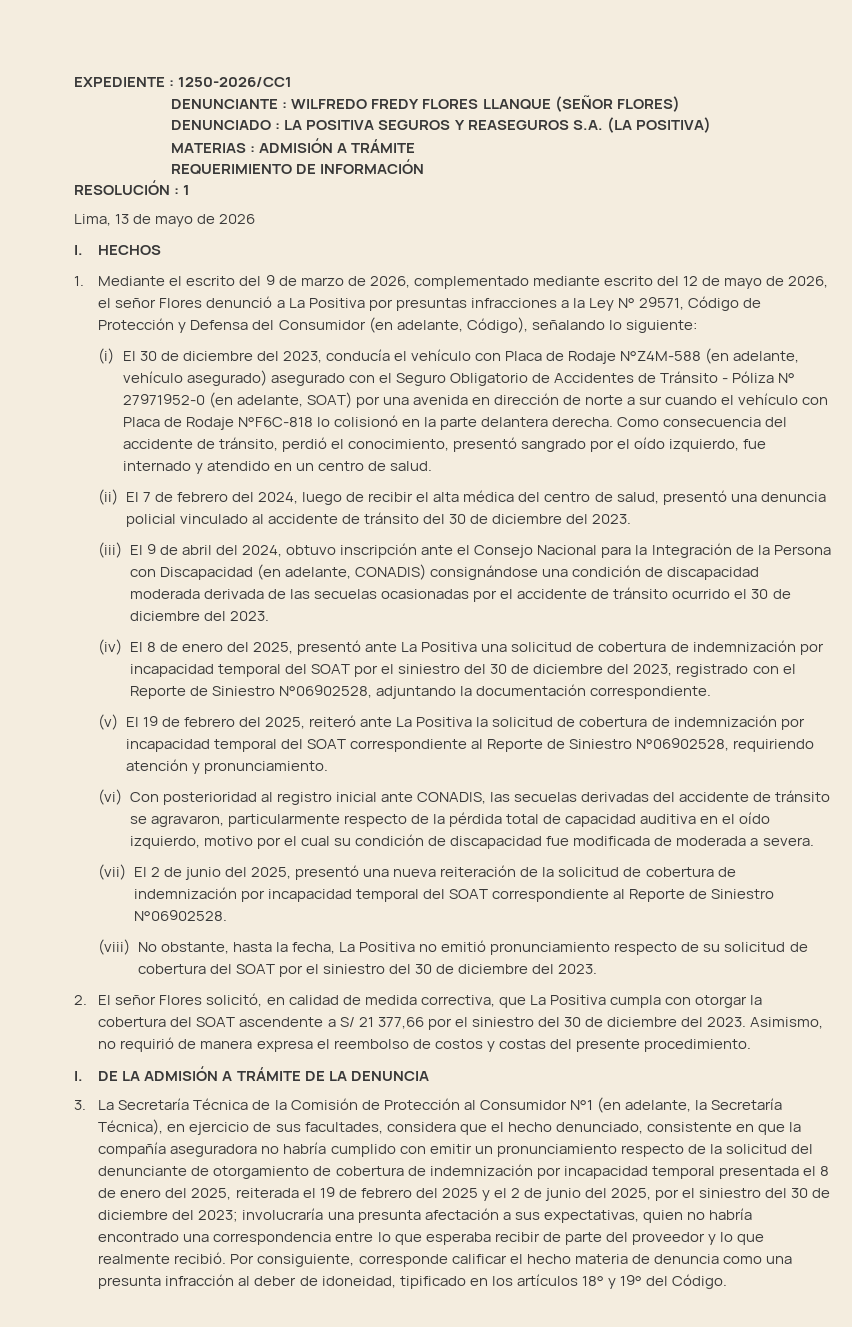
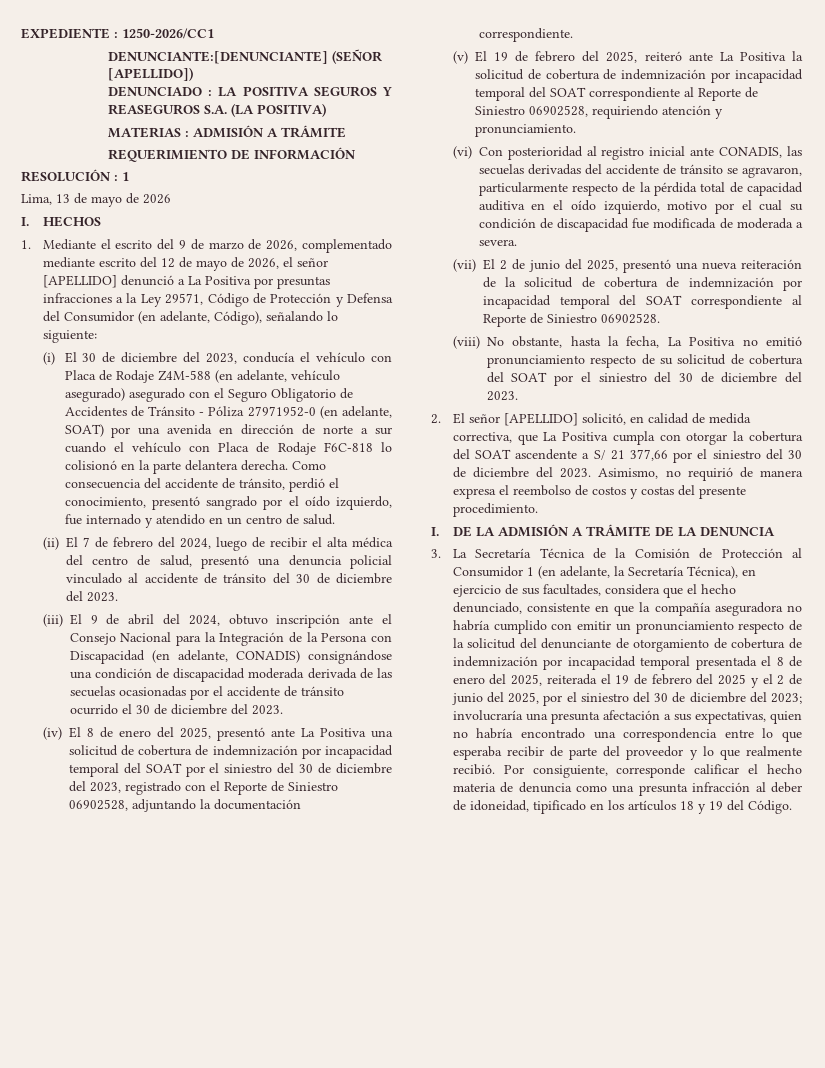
[171,95,680,112] DENUNCIANTE : WILFREDO FREDY FLORES LLANQUE (SEÑOR FLORES) -> [108,49,383,64] [108,67,194,81] DENUNCIANTE:[DENUNCIANTE] (SEÑOR [APELLIDO])
[159,298,203,308] Flores -> [42,275,117,288] [APELLIDO]
[617,298,635,308] N° -> (162, 300) none
[620,351,702,361] N°Z4M-588 -> [157,370,211,381] Z4M-588
[778,373,796,383] N° -> (245, 411) none
[237,417,313,427] N°F6C-818 -> [323,442,373,452] F6C-818
[278,685,372,698] N°06902528, -> [68,799,128,811] 06902528,
[636,738,730,751] N°06902528, -> [528,105,588,117] 06902528,
[133,910,227,921] N°06902528. -> [600,313,660,324] 06902528.
[159,995,203,1005] Flores -> [503,413,578,426] [APELLIDO]
[569,1100,593,1110] N°1 -> [526,567,534,576] 1
[581,1275,642,1289] 18° y 19° -> [679,801,723,814] 18 y 19

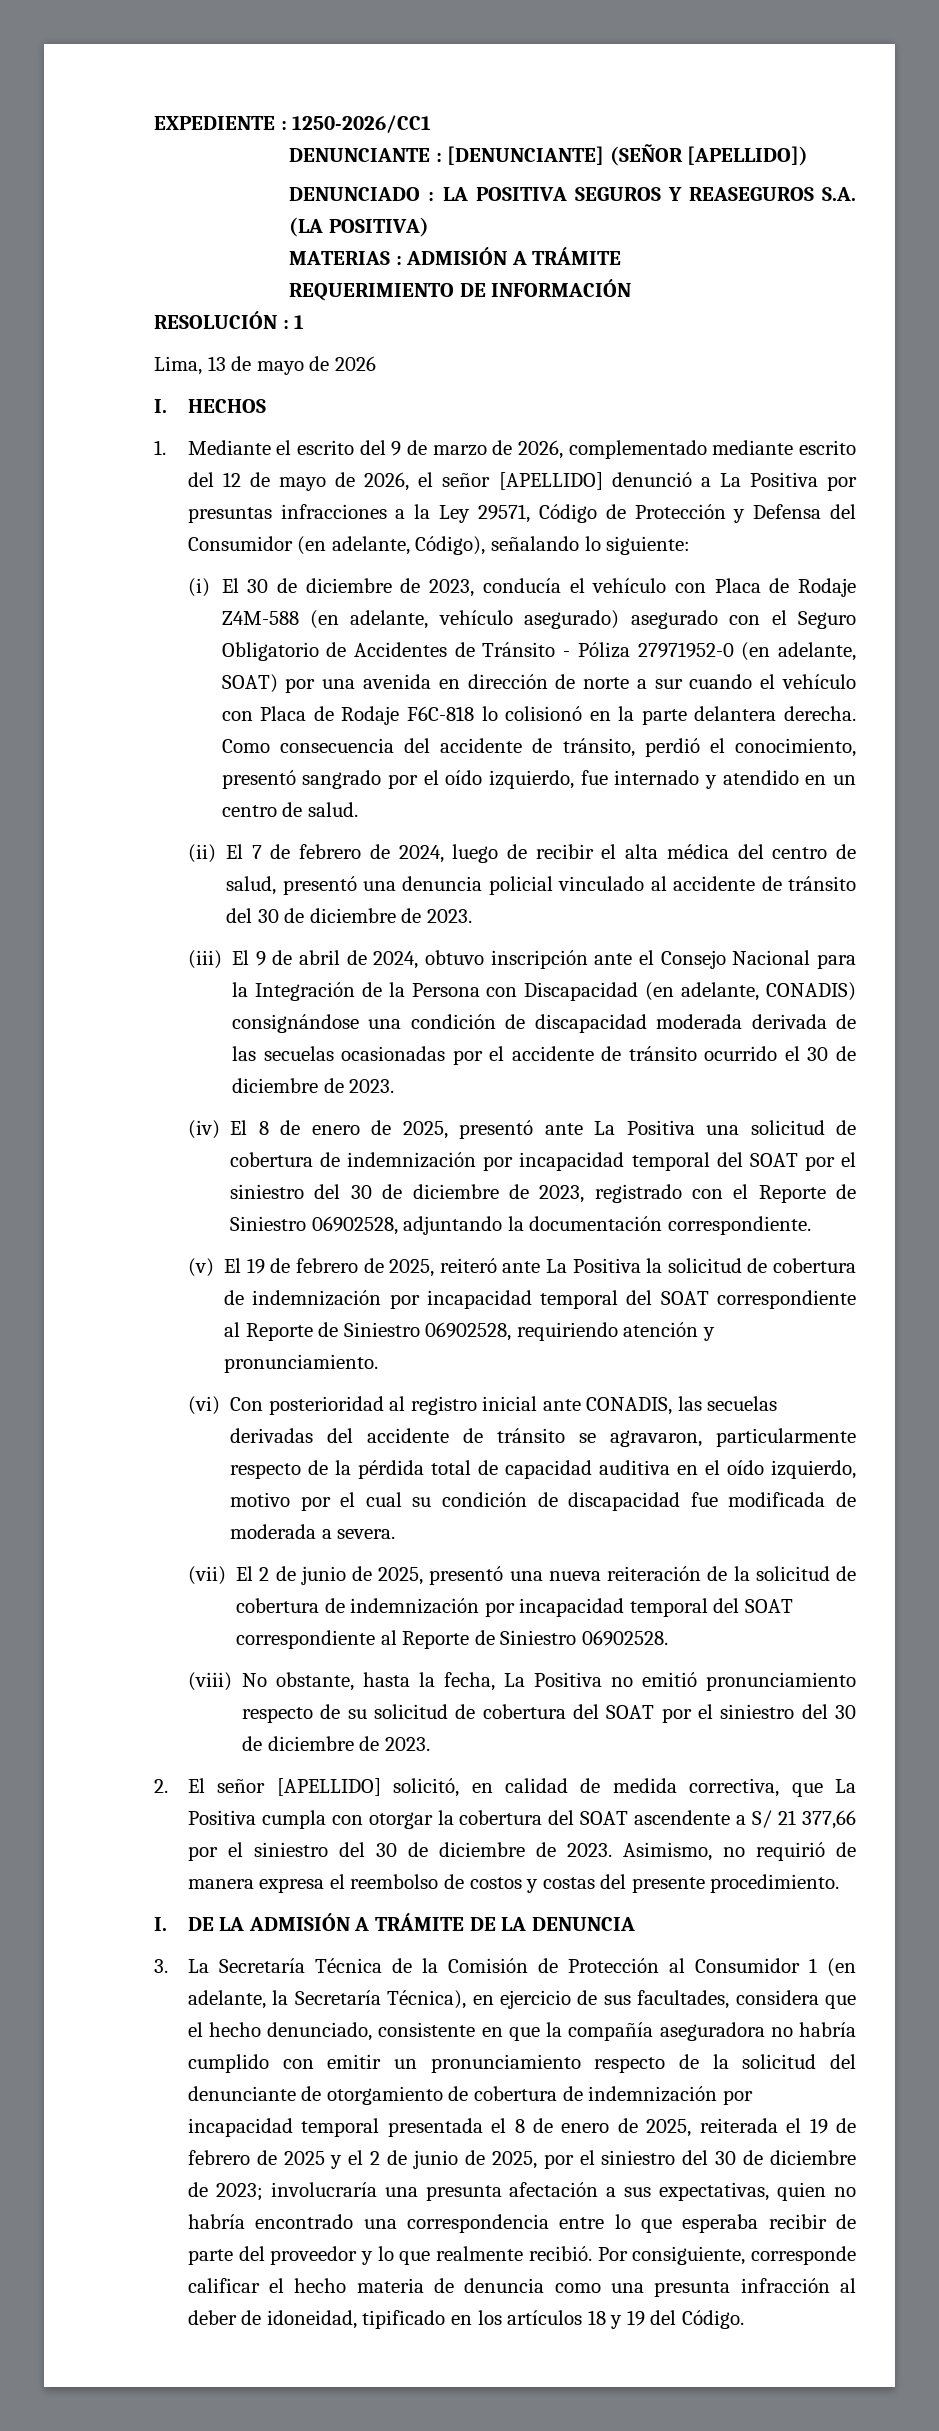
[108,51,329,64] DENUNCIANTE:[DENUNCIANTE] -> [289,146,605,165] DENUNCIANTE : [DENUNCIANTE]
[183,352,201,363] del -> [400,578,421,593] de
[157,537,175,548] del -> [369,844,390,859] de
[65,591,83,602] del -> [401,908,422,923] de
[162,614,180,625] del -> [346,950,367,965] de
[230,704,248,715] del -> [323,1078,344,1093] de
[156,727,174,738] del -> [371,1120,392,1135] de
[68,781,86,792] del -> [508,1184,529,1199] de
[582,51,600,62] del -> [363,1258,384,1273] de
[564,259,582,270] del -> [351,1566,372,1581] de
[785,372,802,383] del -> [359,1736,380,1751] de
[536,467,554,478] del -> [535,1842,556,1857] de
[489,674,507,685] del -> [617,2118,638,2133] de
[696,674,714,685] del -> [256,2150,277,2165] de
[486,692,504,703] del -> [464,2150,485,2165] de
[749,692,767,703] del -> [187,2182,208,2197] de

